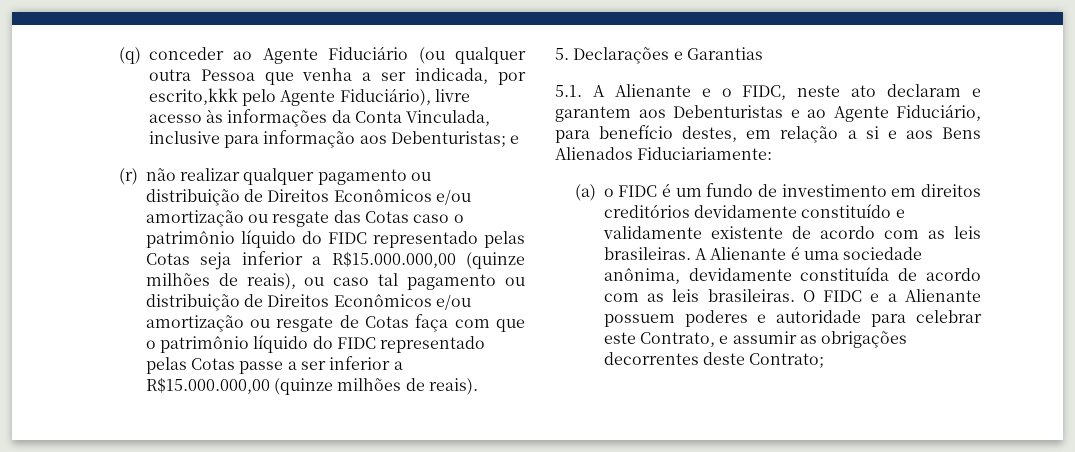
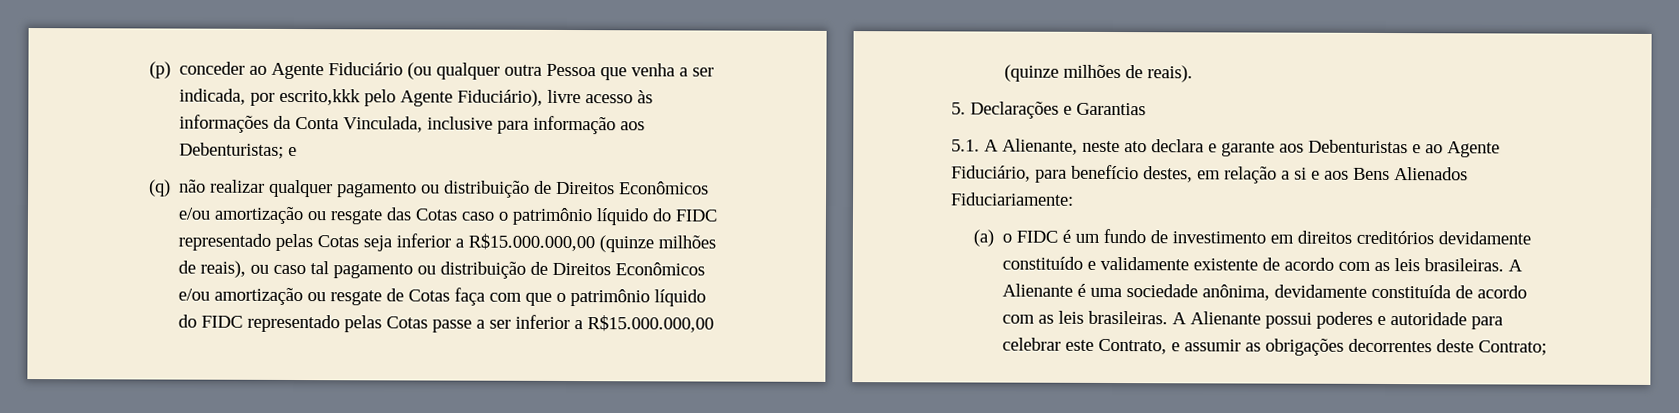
[118,47,141,64] (q) -> [148,61,171,79] (p)
[118,168,138,185] (r) -> [148,179,171,197] (q)
[614,84,981,100] [555,106,631,122] Alienante e o FIDC, neste ato declaram e garantem -> [1002,138,1275,157] Alienante, neste ato declara e garante
[802,289,981,302] [603,314,675,327] O FIDC e a Alienante possuem -> [1172,311,1313,329] A Alienante possui

